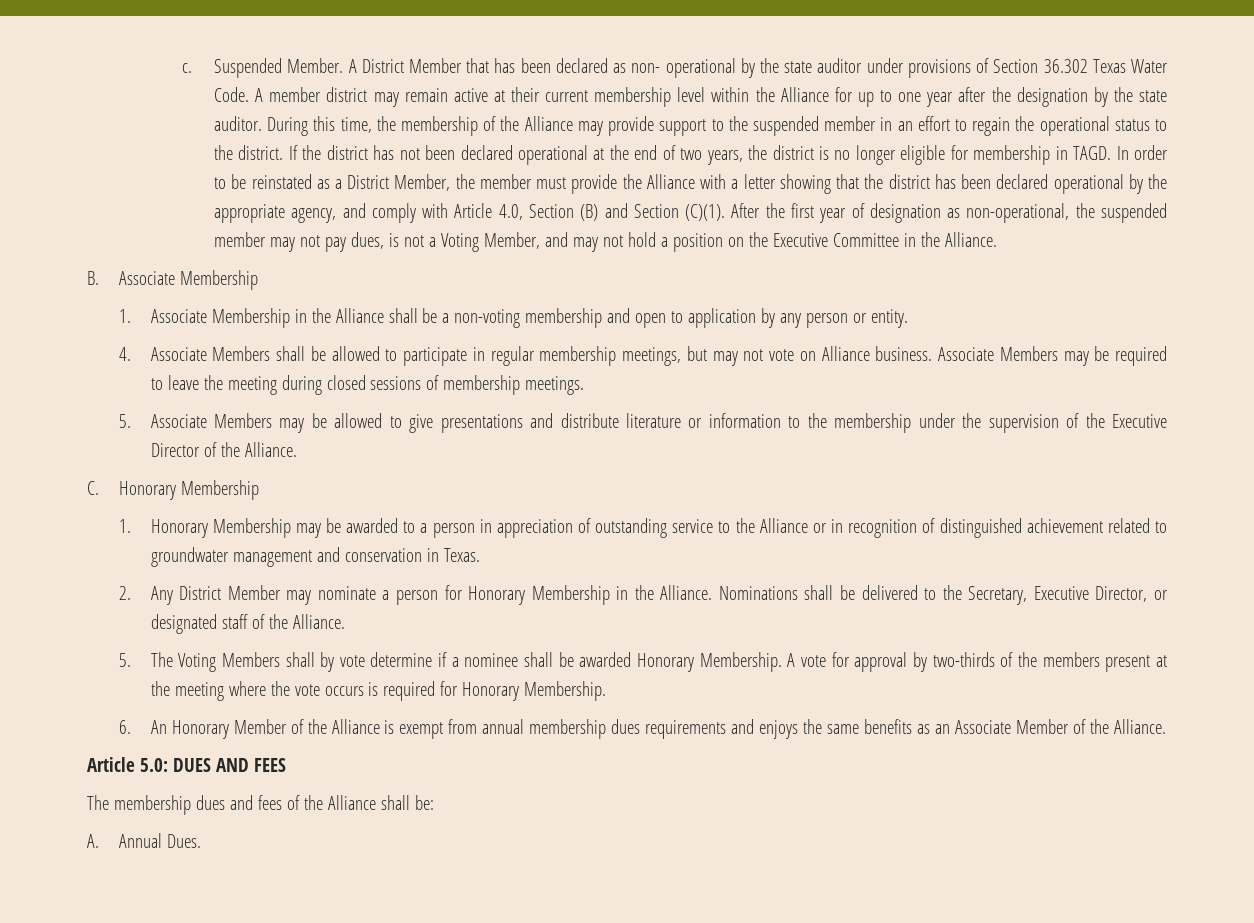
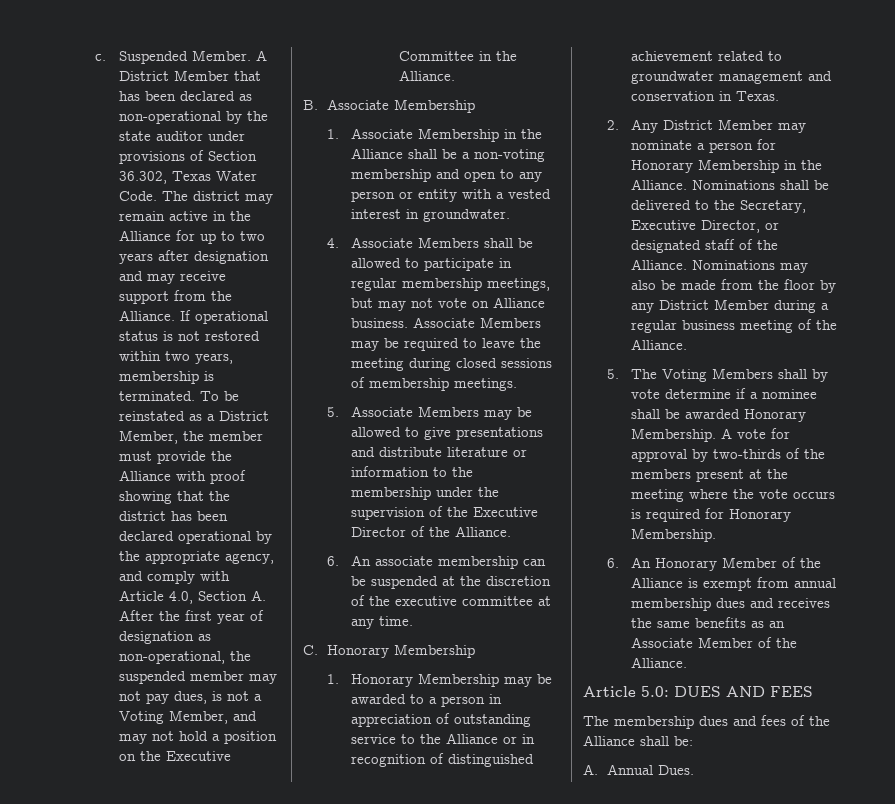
[631,58,736,78] non- operational -> [119,111,222,124] non-operational
[1043,59,1088,73] 36.302 -> [119,171,168,184] 36.302,
[255,87,322,102] A member -> [162,191,189,201] The
[493,87,750,107] at their current membership level within -> [213,211,227,221] in
[898,87,1167,107] [214,116,1168,136] [214,145,1168,165] [214,177,227,189] one year after the designation by the state auditor. During this time, the membership of the Alliance may provide support to the suspended member in an effort to regain the operational status to the district. If the district has not been declared operational at the end of two years, the district is no longer eligible for membership in TAGD. In order to -> [240,231,266,241] [119,250,270,264] [119,271,227,284] [119,290,233,304] [119,310,269,324] [119,331,261,341] [119,351,234,364] [119,371,215,384] [119,391,220,401] two years after designation and may receive support from the Alliance. If operational status is not restored within two years, membership is terminated. To
[731,174,776,189] a letter -> [210,470,247,484] proof
[580,203,726,221] (B) and Section (C)(1). -> [251,590,267,601] A.
[688,308,776,328] application by -> (515, 174) none
[871,309,909,328] entity. -> [418,189,552,202] [351,209,511,222] entity with a vested interest in groundwater.
(297, 449) none -> [327,555,547,569] [351,576,552,589] [351,595,552,606] [351,616,414,629] // 6. An associate membership can be suspended at the discretion of the executive committee at any time.
(345, 621) none -> [692,260,809,273] [631,279,837,293] [631,299,830,313] [631,319,838,333] [631,339,688,350] Nominations may also be made from the floor by any District Member during a regular business meeting of the Alliance.
[645,719,799,739] requirements and enjoys -> [750,598,831,608] and receives

